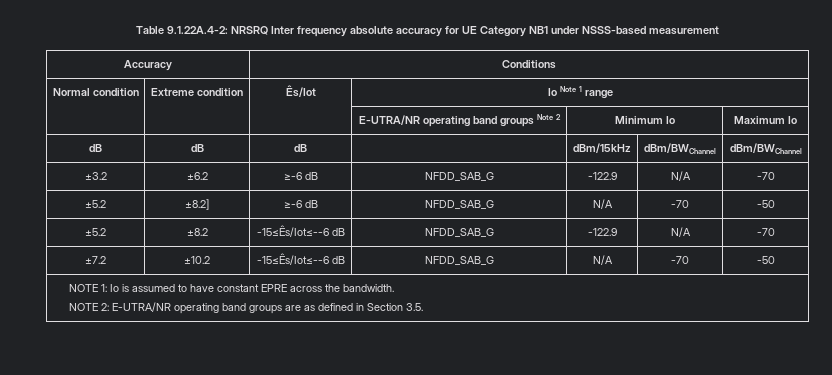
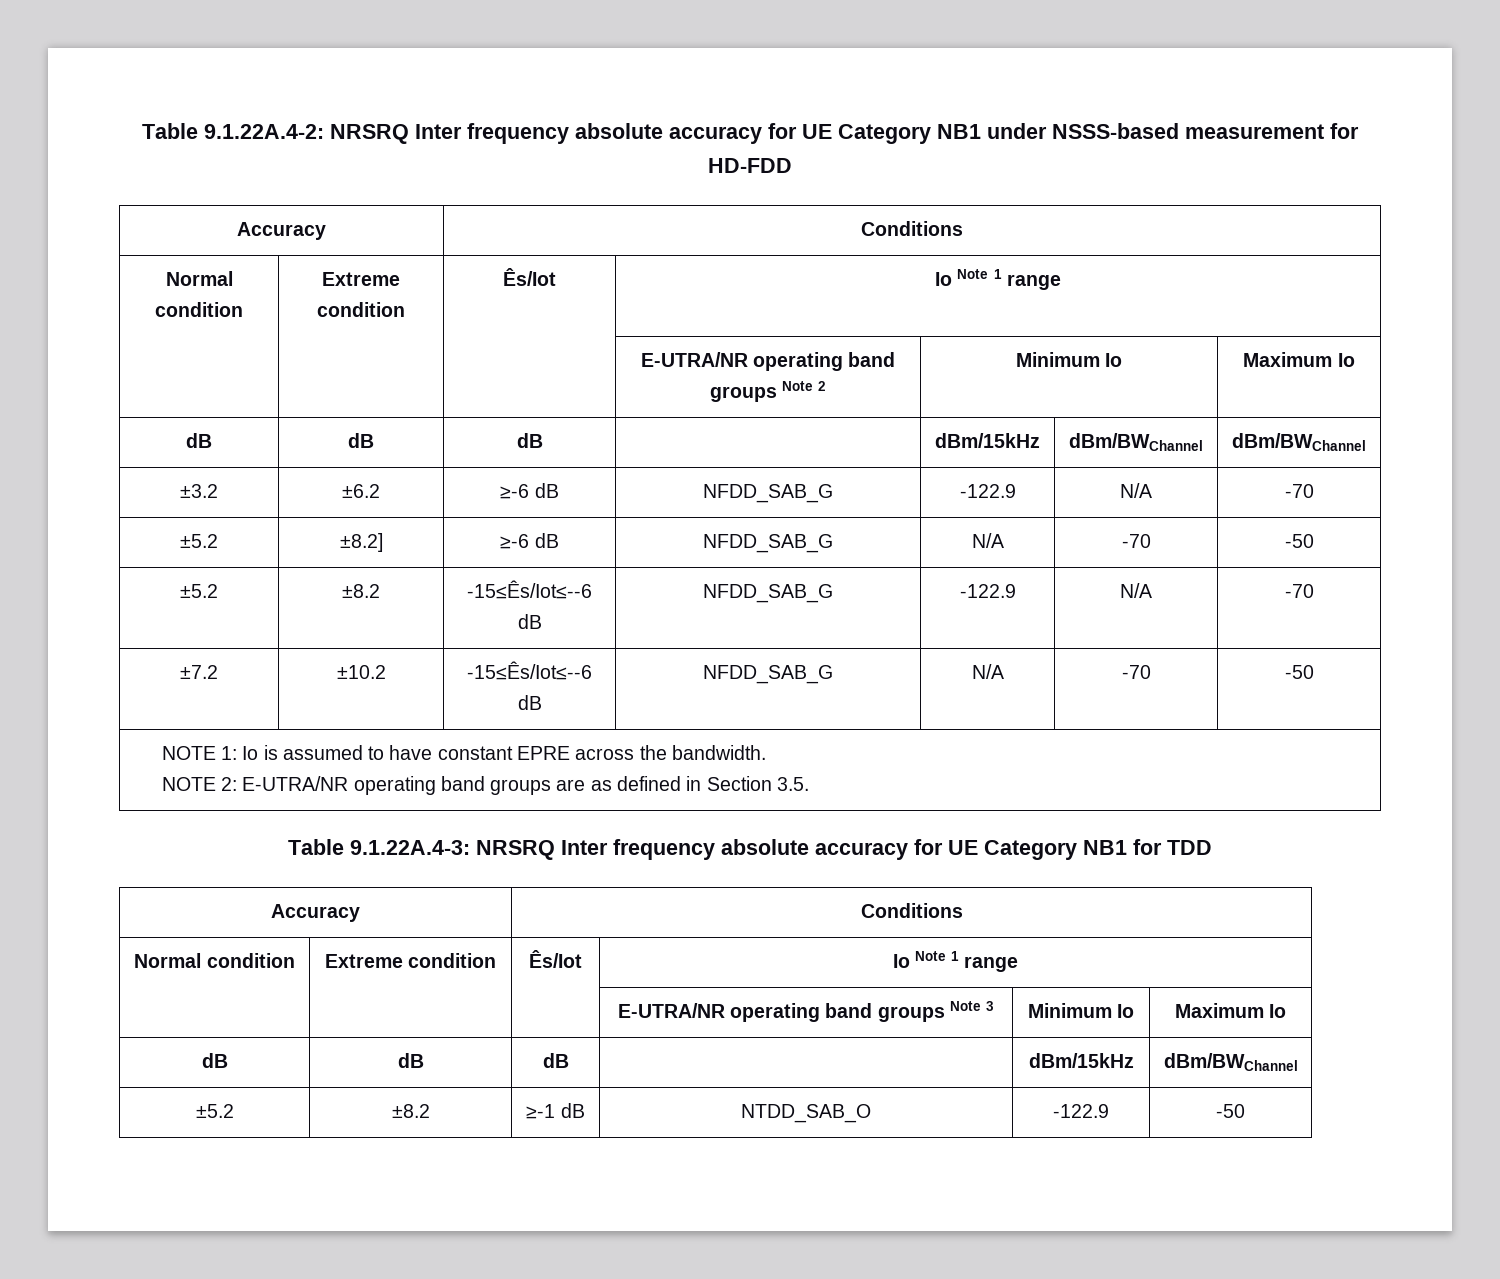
(719, 30) none -> [1330,123,1359,139] [708,158,792,173] for HD-FDD
(423, 307) none -> [288,839,1212,860] [271,904,360,922] [860,903,963,918] [134,953,295,968] [324,953,497,968] [529,950,582,968] [892,951,1019,972] [617,1001,995,1022] [1027,1003,1135,1018] [1174,1003,1287,1018] [201,1053,228,1068] [397,1053,424,1068] [542,1053,569,1068] [1028,1053,1134,1068] [1163,1053,1298,1071] [195,1104,234,1118] [391,1104,430,1118] [526,1103,585,1119] [741,1104,871,1123] [1053,1104,1109,1118] [1216,1104,1245,1118] // Table 9.1.22A.4-3: NRSRQ Inter frequency absolute accuracy for UE Category NB1 for TDD // Accuracy | Conditions // Normal condition | Extreme condition | Ês/Iot | Io Note 1 range // | | | E-UTRA/NR operating band groups Note 3 | Minimum Io | Maximum Io // dB | dB | dB | | dBm/15kHz | dBm/BWChannel // ±5.2 | ±8.2 | ≥-1 dB | NTDD_SAB_O | -122.9 | -50

